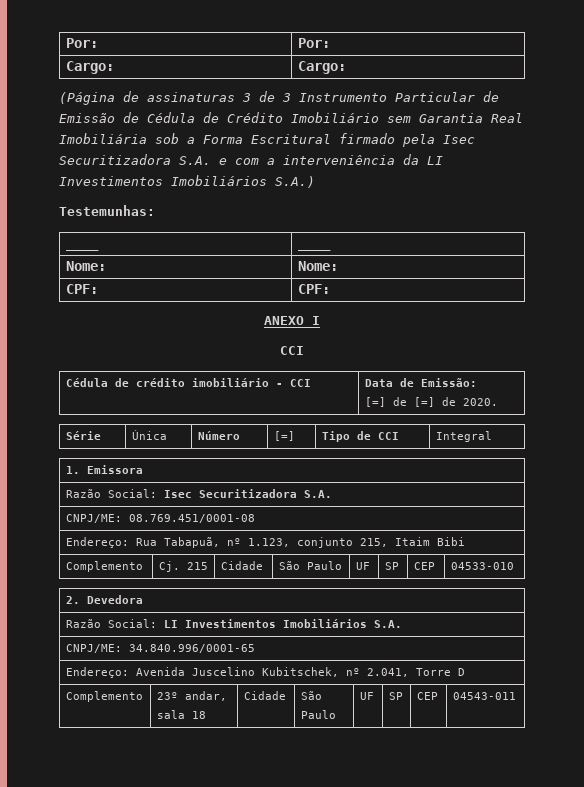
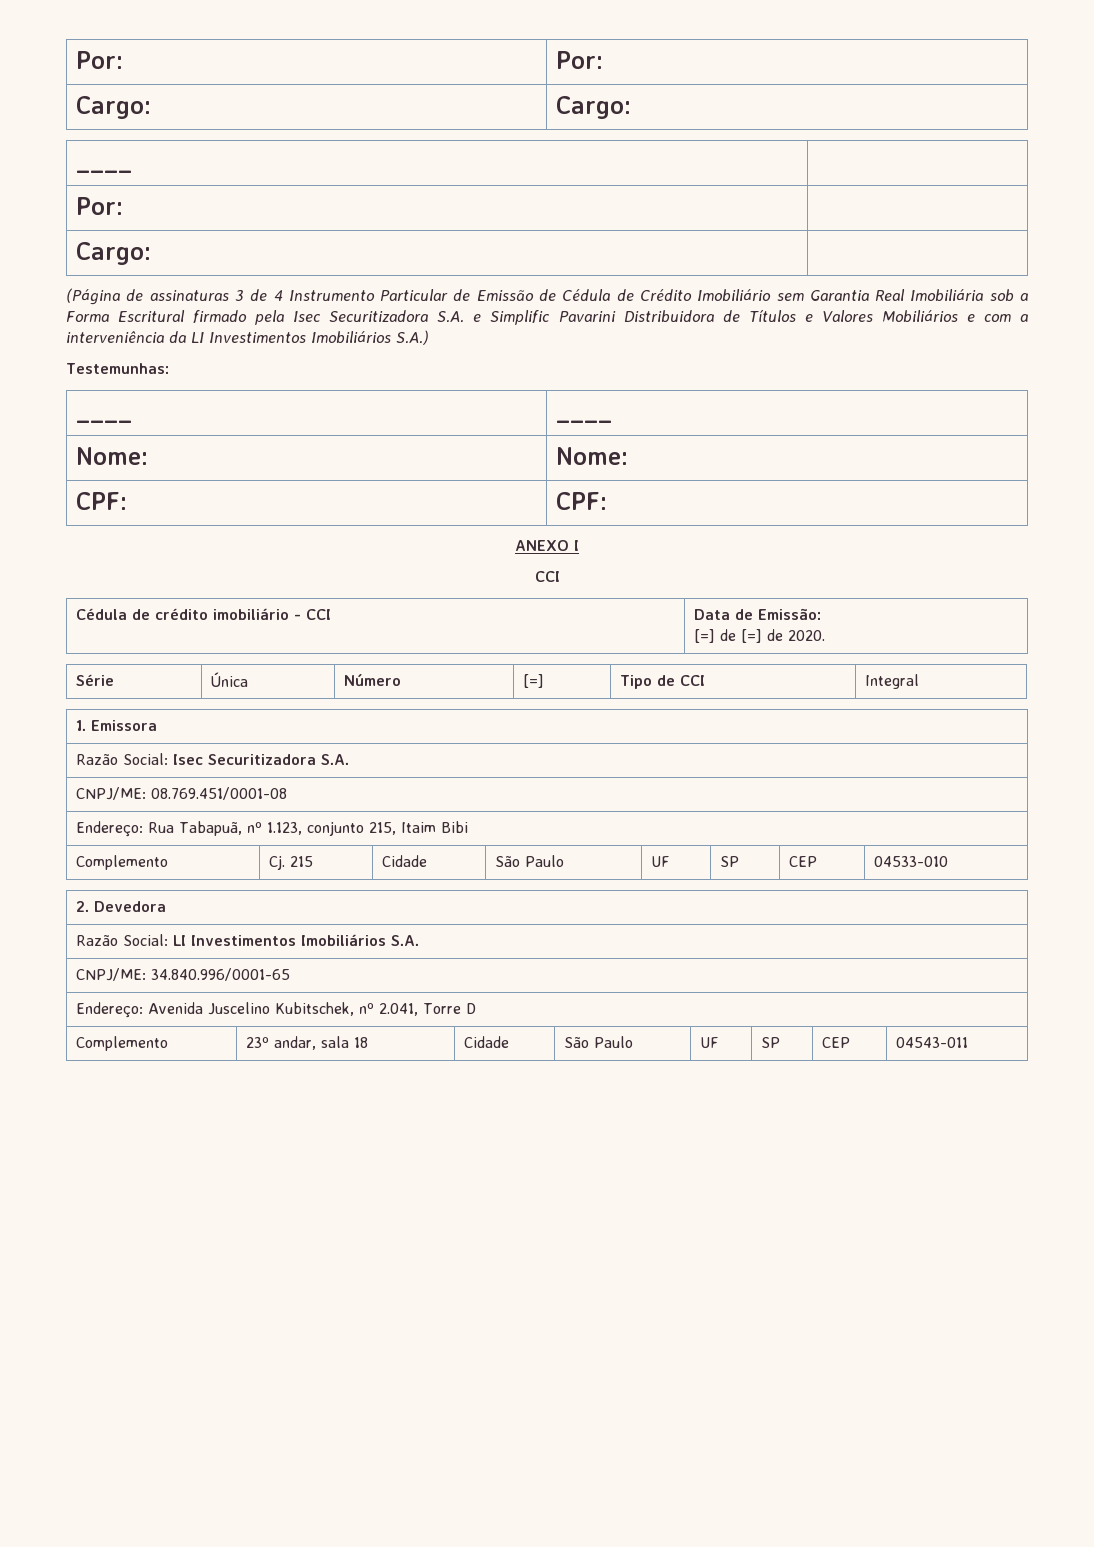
(346, 67) none -> [76,170,133,173] [76,197,124,215] [76,242,152,265] // ____ | // Por: | // Cargo: |
[282,93,291,102] 3 -> [273,290,283,301] 4
(227, 161) none -> [490,310,975,325] Simplific Pavarini Distribuidora de Títulos e Valores Mobiliários e

